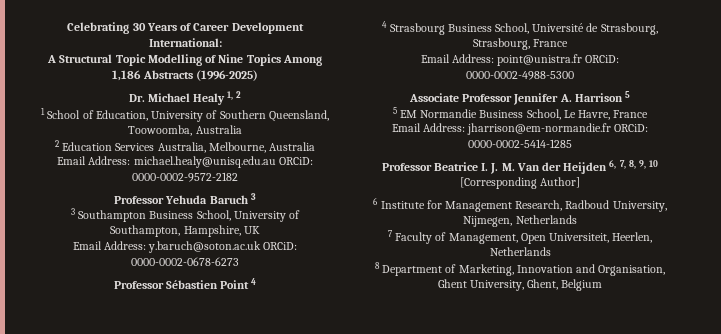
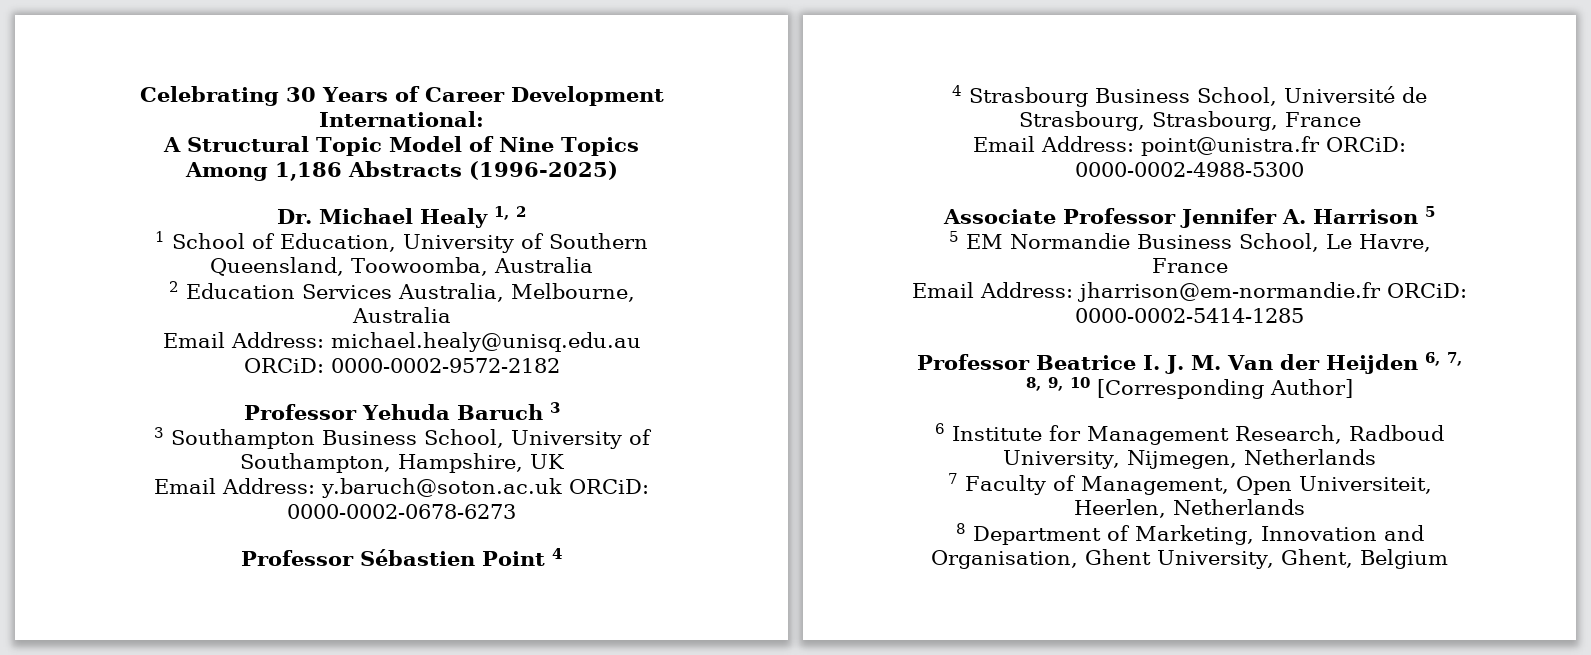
[147,54,202,66] Modelling -> [389,136,462,152] Model

